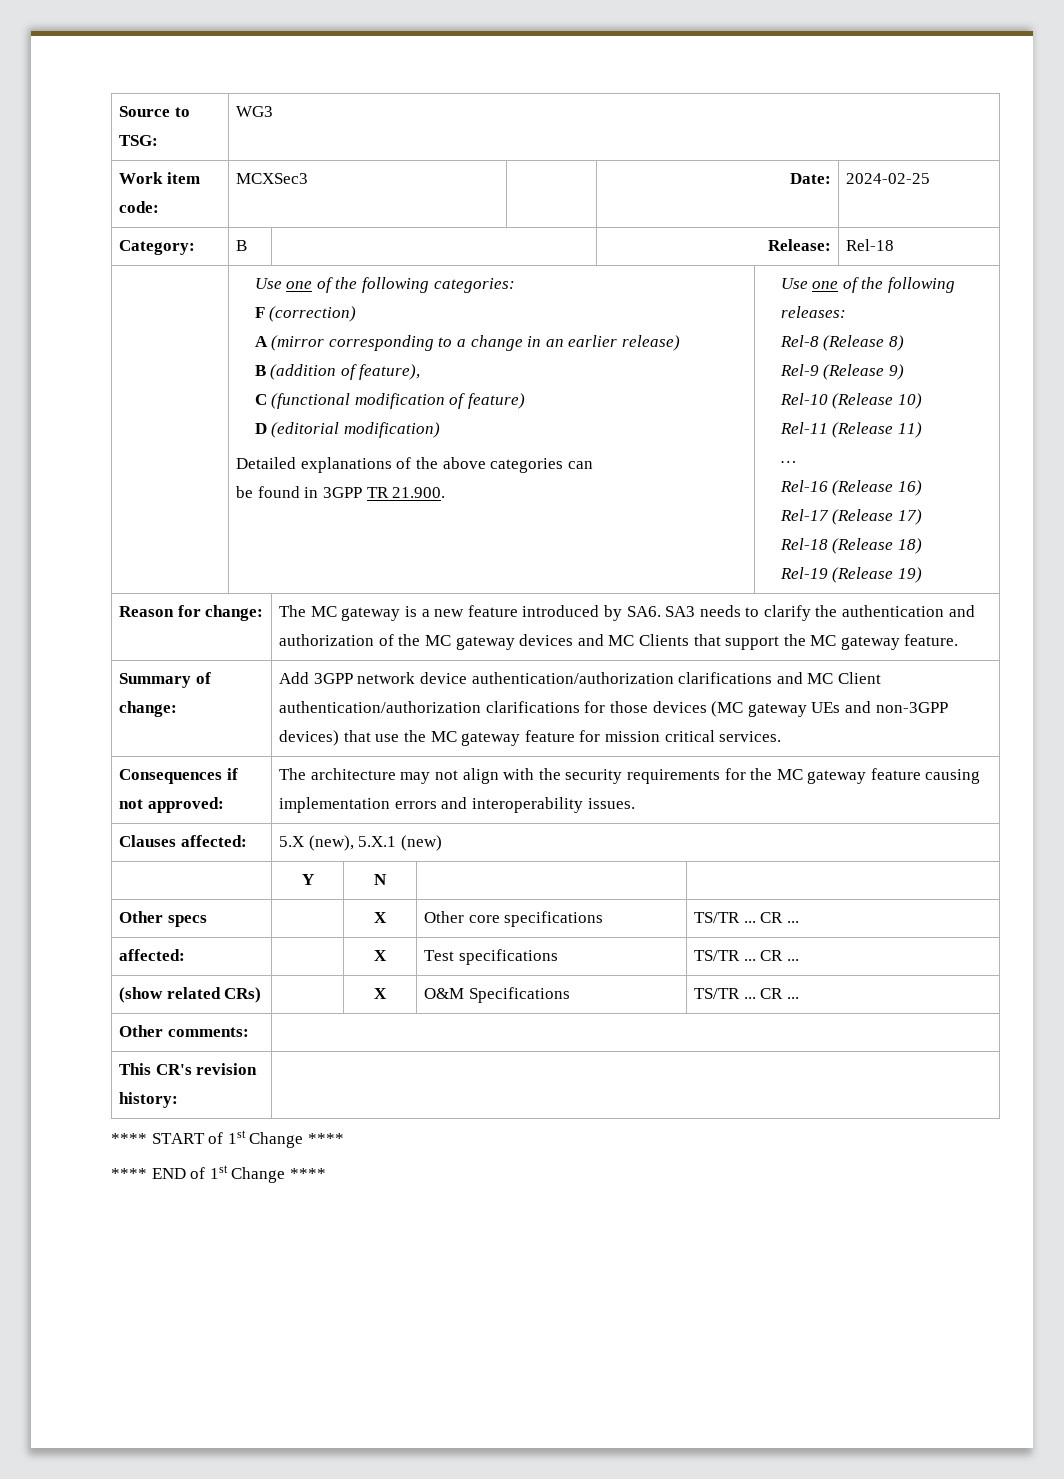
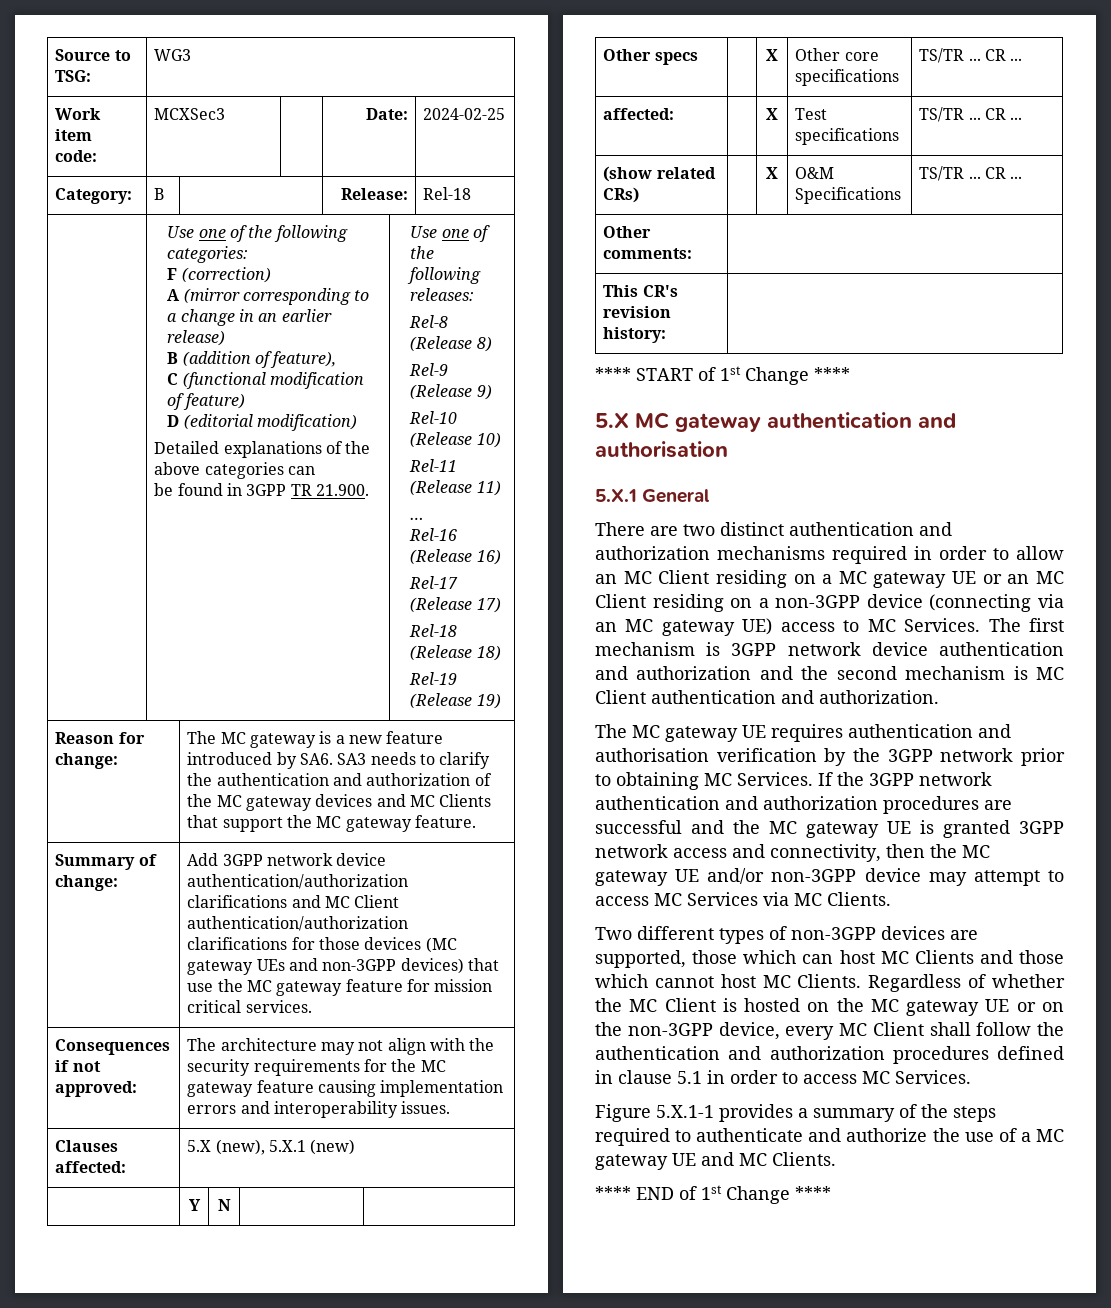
(344, 1138) none -> [595,412,956,432] [595,441,728,458] [595,489,711,503] [595,522,952,536] [595,546,1064,564] [595,570,1064,588] [595,594,1064,612] [595,618,1064,636] [595,642,1064,656] [595,666,1064,680] [595,690,939,704] [595,724,1011,742] [595,748,1065,766] [595,772,992,790] [595,796,1012,814] [595,820,1064,838] [595,844,990,862] [595,868,1064,886] [595,892,891,906] [595,926,978,944] [595,950,1064,968] [595,974,1065,992] [595,998,1064,1016] [595,1022,1064,1040] [595,1046,1064,1064] [595,1070,971,1084] [595,1104,996,1122] [595,1128,1064,1146] [595,1152,836,1170] // 5.X MC gateway authentication and authorisation // 5.X.1 General // There are two distinct authentication and authorization mechanisms required in order to allow an MC Client residing on a MC gateway UE or an MC Client residing on a non-3GPP device (connecting via an MC gateway UE) access to MC Services. The first mechanism is 3GPP network device authentication and authorization and the second mechanism is MC Client authentication and authorization. // The MC gateway UE requires authentication and authorisation verification by the 3GPP network prior to obtaining MC Services. If the 3GPP network authentication and authorization procedures are successful and the MC gateway UE is granted 3GPP network access and connectivity, then the MC gateway UE and/or non-3GPP device may attempt to access MC Services via MC Clients. // Two different types of non-3GPP devices are supported, those which can host MC Clients and those which cannot host MC Clients. Regardless of whether the MC Client is hosted on the MC gateway UE or on the non-3GPP device, every MC Client shall follow the authentication and authorization procedures defined in clause 5.1 in order to access MC Services. // Figure 5.X.1-1 provides a summary of the steps required to authenticate and authorize the use of a MC gateway UE and MC Clients.

